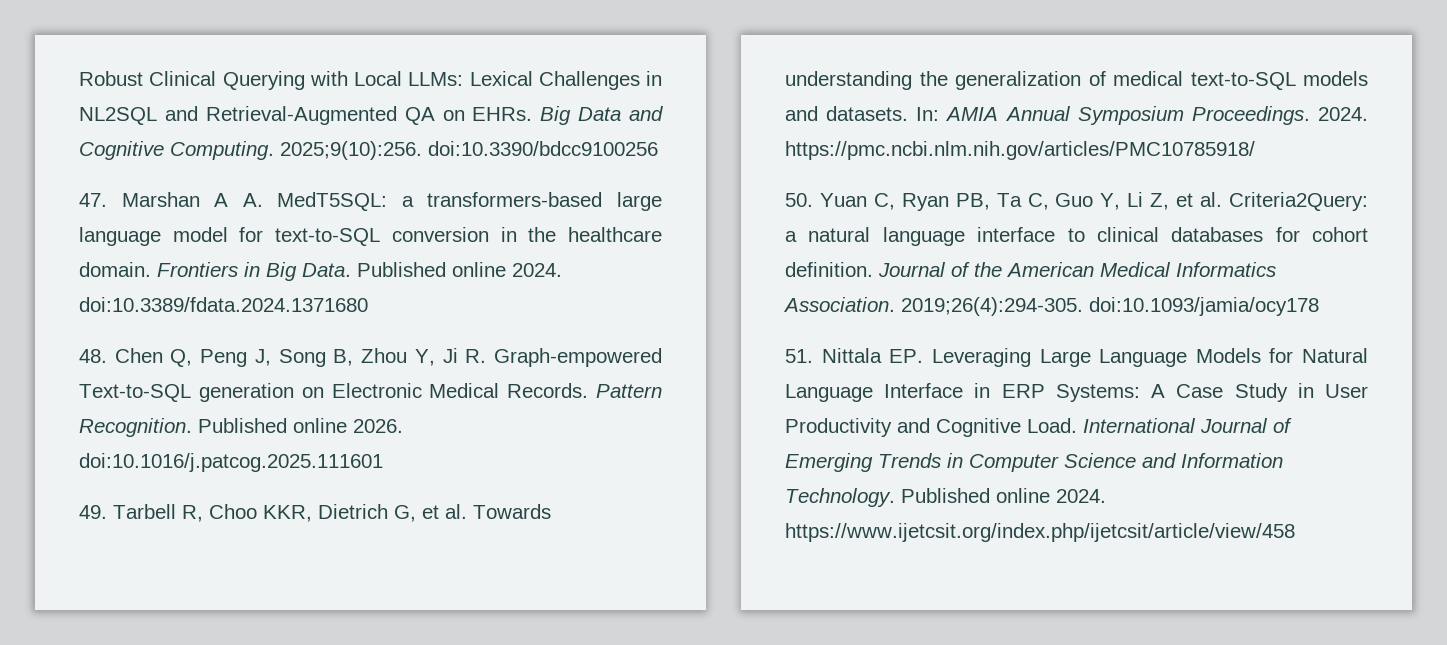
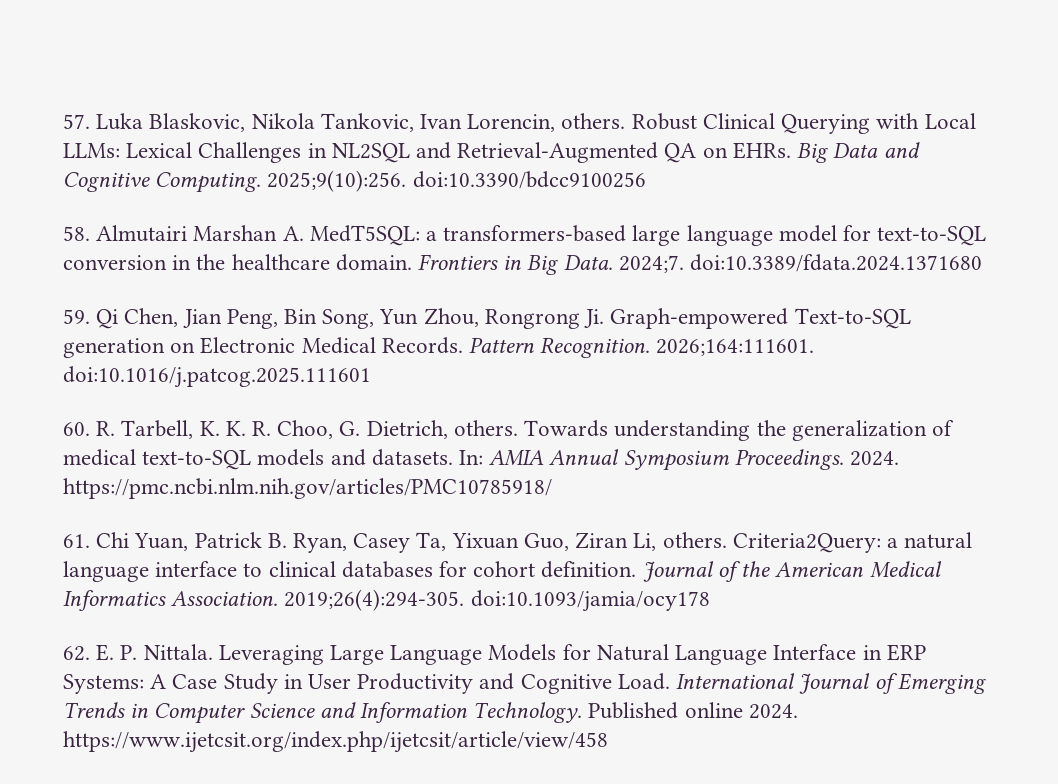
(79, 78) none -> [63,113,626,132] 57. Luka Blaskovic, Nikola Tankovic, Ivan Lorencin, others.
[79,192,229,207] 47. Marshan A -> [63,225,278,242] 58. Almutairi Marshan
[357,262,562,277] [79,297,368,312] [79,348,487,367] Published online 2024. doi:10.3389/fdata.2024.1371680 // 48. Chen Q, Peng J, Song B, Zhou Y, Ji R. -> [618,254,983,273] [63,308,605,329] 2024;7. doi:10.3389/fdata.2024.1371680 // 59. Qi Chen, Jian Peng, Bin Song, Yun Zhou, Rongrong Ji.
[198,418,403,433] [79,453,383,472] [79,504,467,522] Published online 2026. doi:10.1016/j.patcog.2025.111601 // 49. Tarbell R, Choo KKR, Dietrich G, et al. -> [656,339,815,356] [63,366,371,388] [63,420,518,439] 2026;164:111601. doi:10.1016/j.patcog.2025.111601 // 60. R. Tarbell, K. K. R. Choo, G. Dietrich, others.
[785,192,1223,211] 50. Yuan C, Ryan PB, Ta C, Guo Y, Li Z, et al. -> [63,532,727,553] 61. Chi Yuan, Patrick B. Ryan, Casey Ta, Yixuan Guo, Ziran Li, others.
[785,348,924,363] 51. Nittala EP. -> [63,644,213,661] 62. E. P. Nittala.

